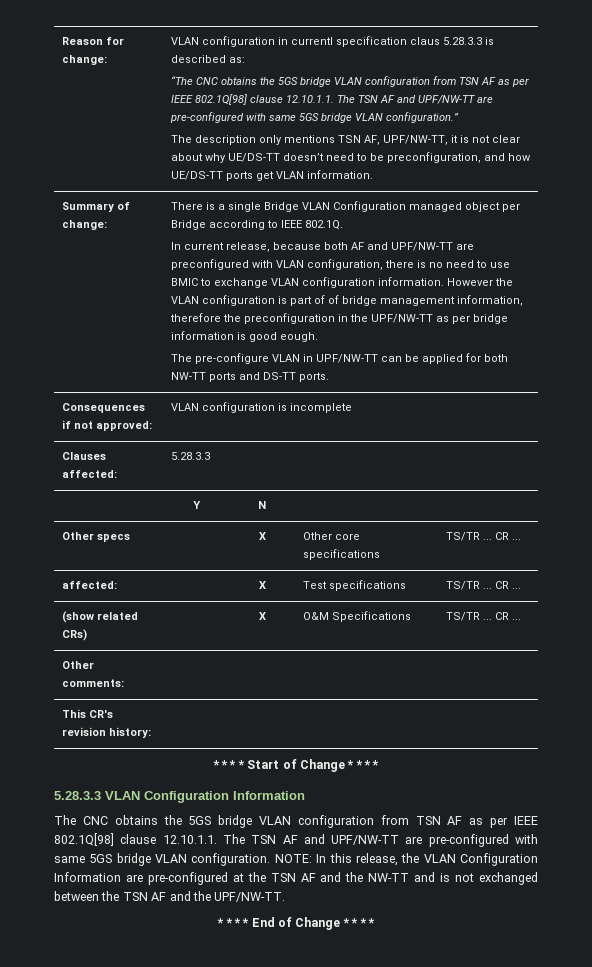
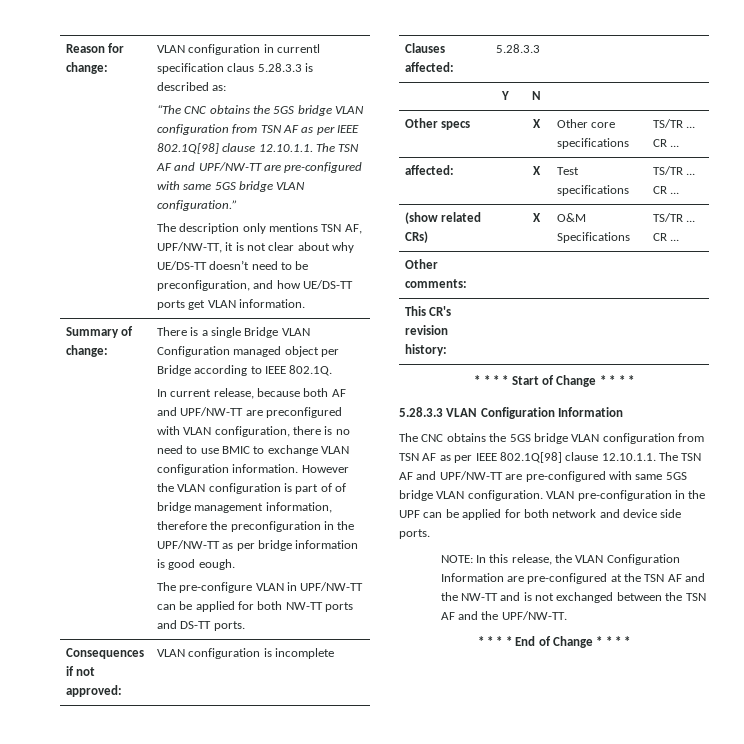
(271, 859) none -> [546,490,706,501] [399,509,682,520] [399,529,430,539] VLAN pre-configuration in the UPF can be applied for both network and device side ports. //

